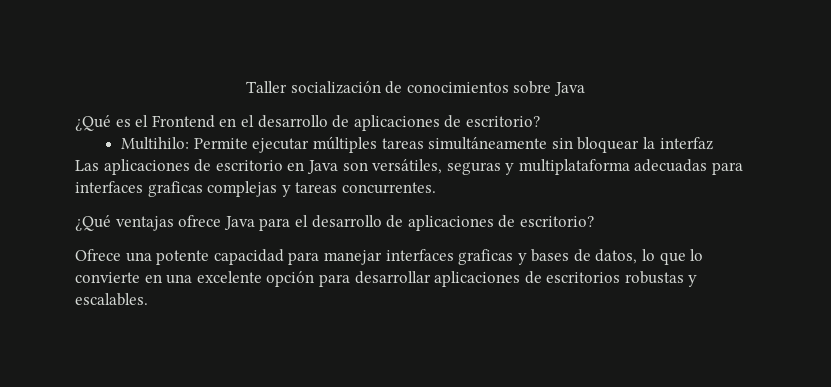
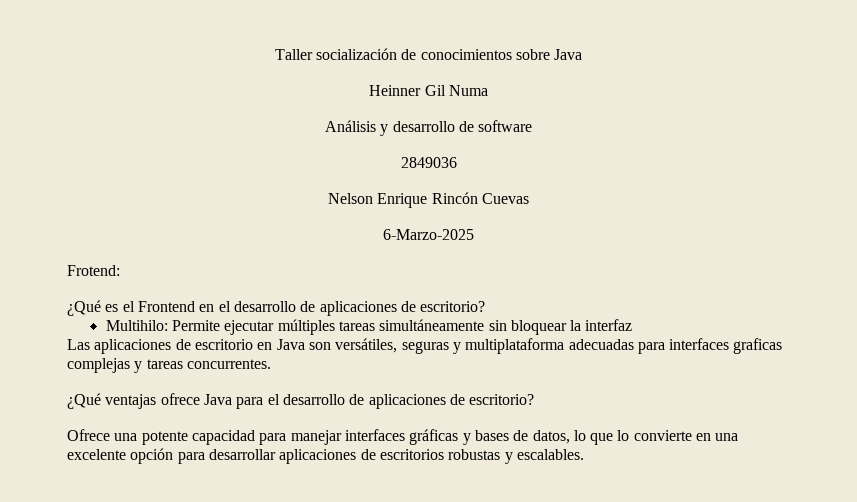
(585, 89) none -> [369,85,488,96] [324,120,533,136] [400,157,457,168] [328,192,529,208] [383,229,474,240] [67,265,120,276] // Heinner Gil Numa // Análisis y desarrollo de software // 2849036 // Nelson Enrique Rincón Cuevas // 6-Marzo-2025 // Frotend:
[458,249,514,265] graficas -> [409,429,459,445] gráficas

